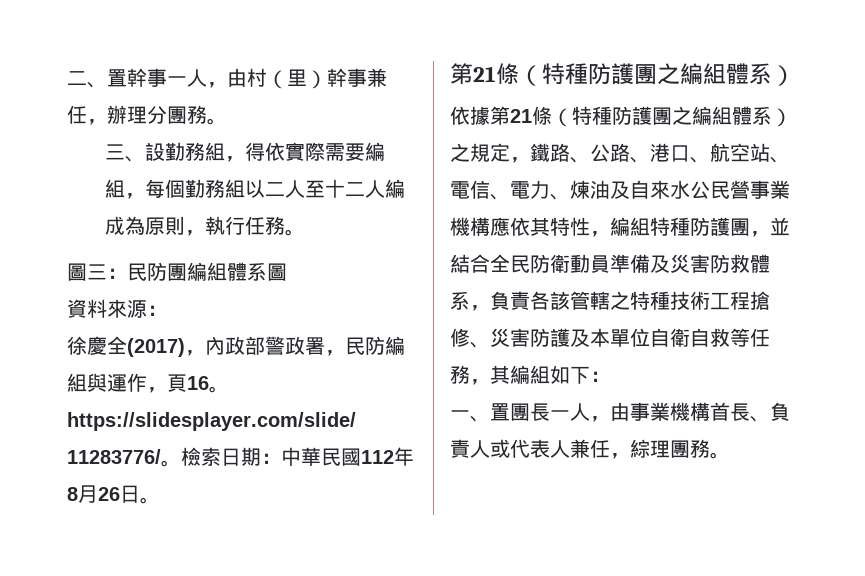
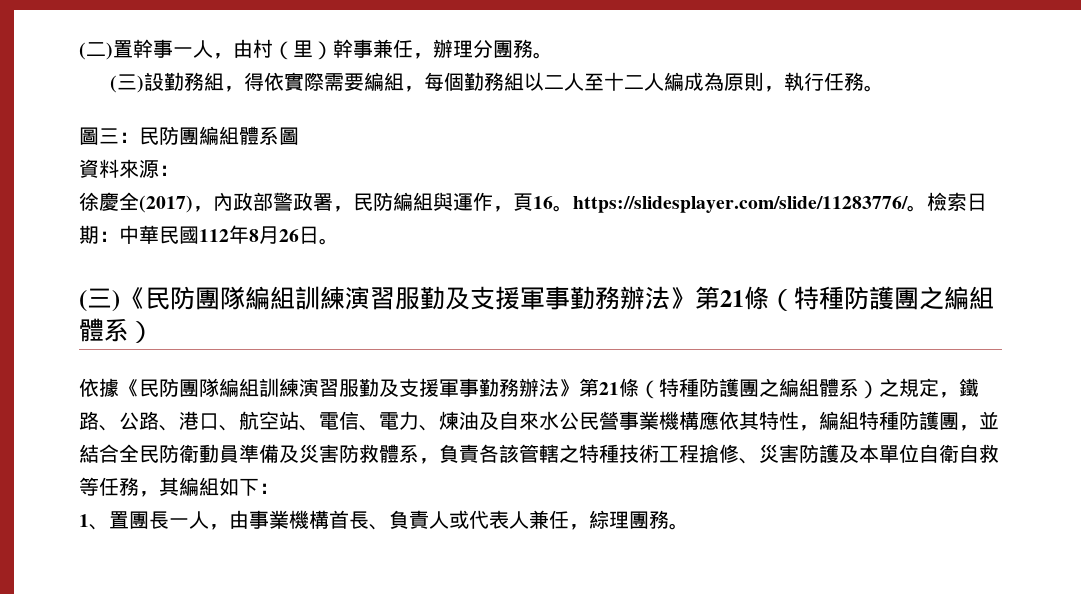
[67,71,107,88] 二、 -> [79,42,113,60] (二)
[104,144,145,162] 三、 -> [110,74,145,93] (三)
(160, 500) none -> [79,286,695,312] (三)《民防團隊編組訓練演習服勤及支援軍事勤務辦法》
(490, 115) none -> [119,378,579,397] 《民防團隊編組訓練演習服勤及支援軍事勤務辦法》
[450,410,470,419] 一 -> [79,514,89,527] 1

